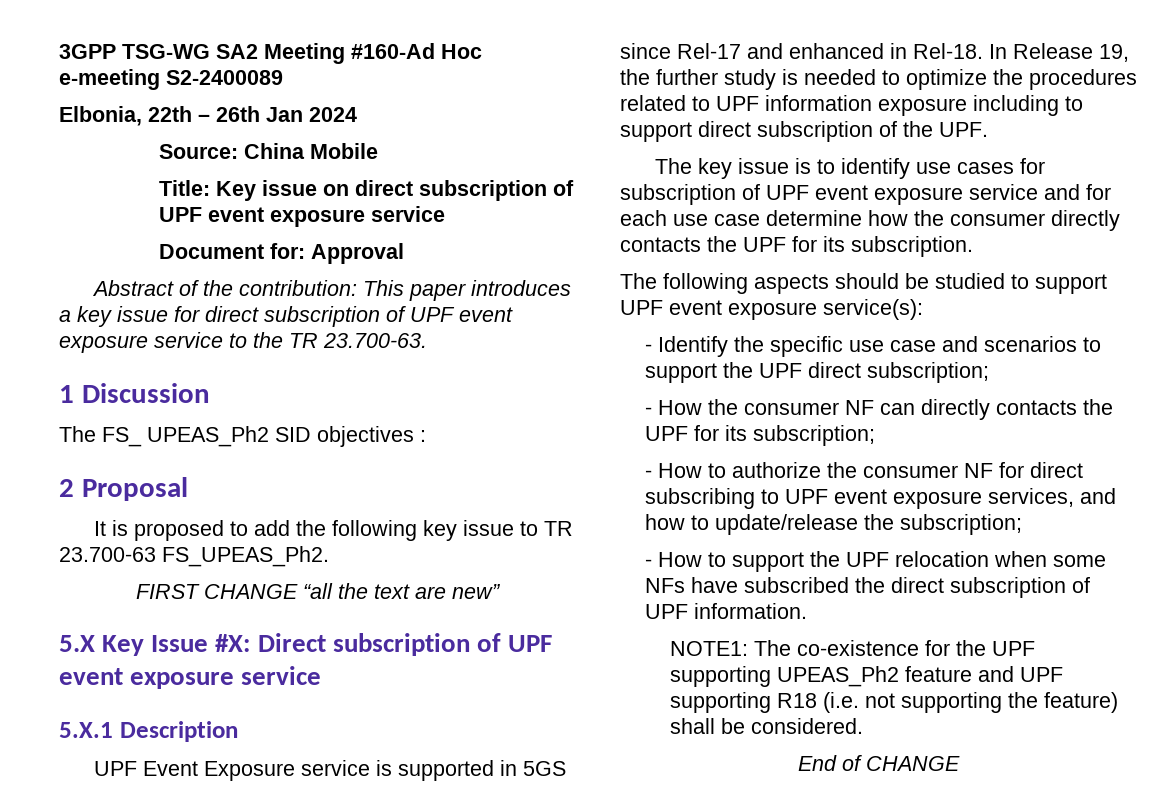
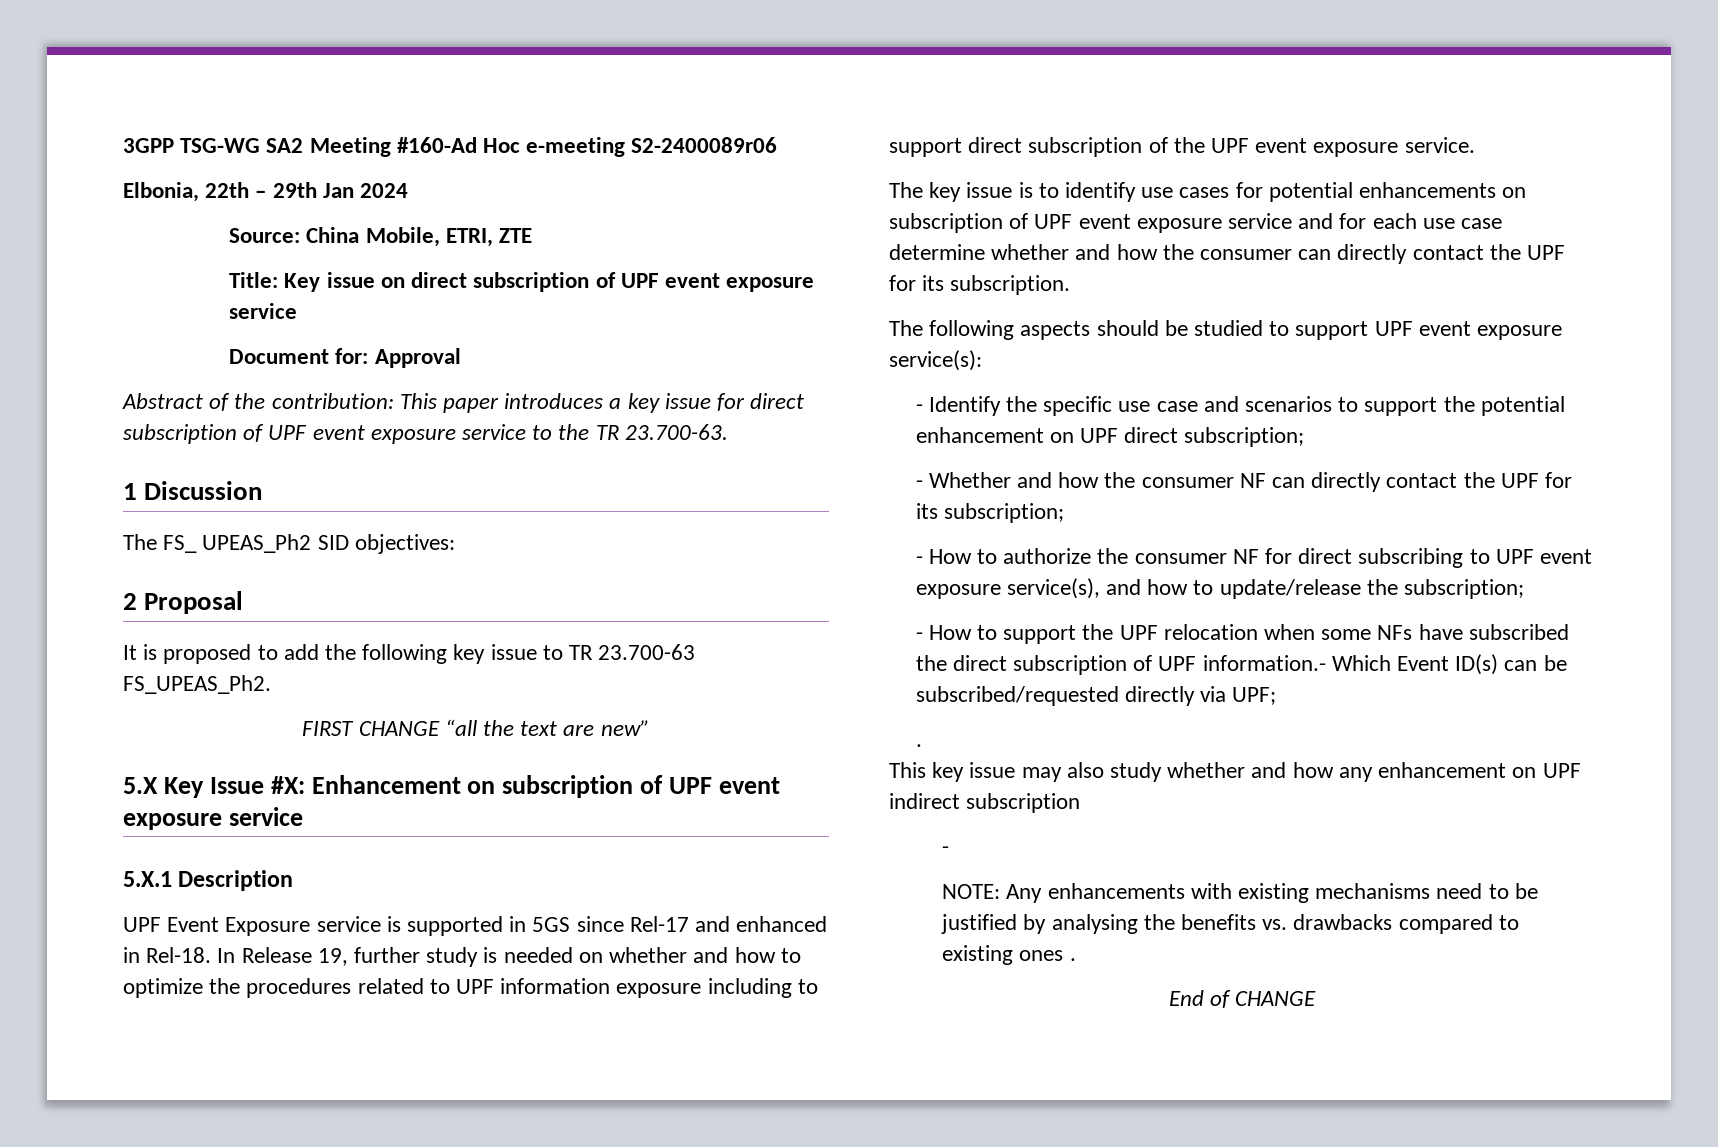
[166,70,283,85] S2-2400089 -> [631,137,778,153] S2-2400089r06
[216,106,260,122] 26th -> [272,182,317,198] 29th
[309,143,378,159] Mobile -> [365,227,533,247] Mobile, ETRI, ZTE
[317,426,426,447] objectives : -> [354,534,455,554] objectives:
[257,633,326,652] Direct -> [311,775,496,794] Enhancement on
[620,69,650,85] the -> (348, 957) none
(876, 77) none -> [578,947,776,963] on whether and how
[939,122,988,137] UPF. -> [1211,137,1475,157] UPF event exposure service.
(1046, 166) none -> [1268,182,1527,202] potential enhancements on
[868,210,1120,231] [620,237,701,252] how the consumer directly contacts -> [991,244,1484,264] whether and how the consumer can directly contact
(753, 370) none -> [1480,396,1565,416] [915,427,1074,443] potential enhancement on
[657,400,702,415] How -> [928,472,1100,488] Whether and how
[995,400,1077,415] contacts -> [1386,473,1458,488] contact
[987,488,1074,507] services, -> [1006,578,1100,599] service(s),
[693,603,807,619] [669,640,1035,656] [669,666,1063,687] [669,692,1118,713] [669,718,863,734] information. // NOTE1: The co-existence for the UPF supporting UPEAS_Ph2 feature and UPF supporting R18 (i.e. not supporting the feature) shall be considered. -> [1202,654,1567,675] [915,686,1277,706] [915,744,922,747] [889,762,1581,782] [889,793,1081,813] [942,846,950,854] [942,883,1538,903] [941,914,1519,934] [942,945,1076,965] information.- Which Event ID(s) can be subscribed/requested directly via UPF; // . // This key issue may also study whether and how any enhancement on UPF indirect subscription // - // NOTE: Any enhancements with existing mechanisms need to be justified by analysing the benefits vs. drawbacks compared to existing ones .

